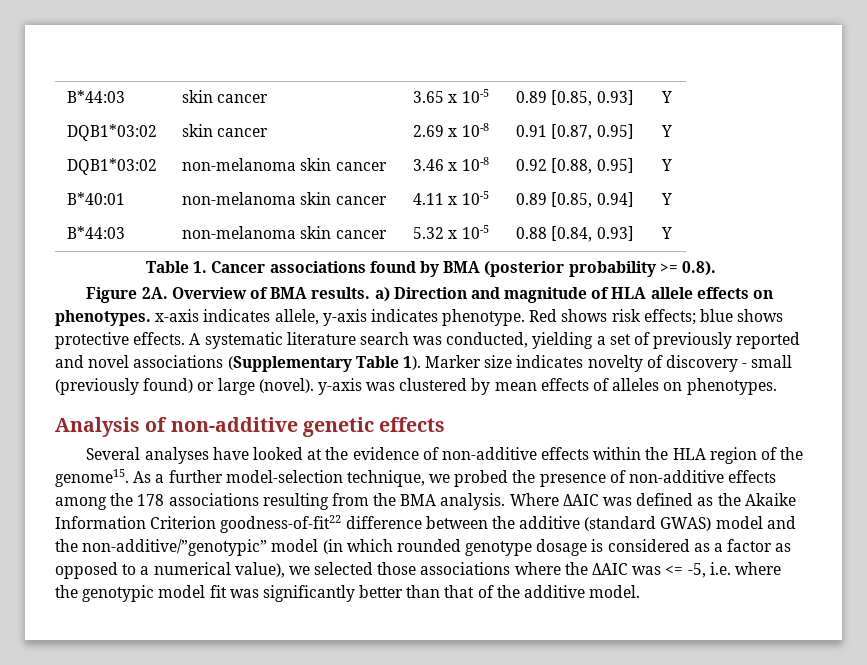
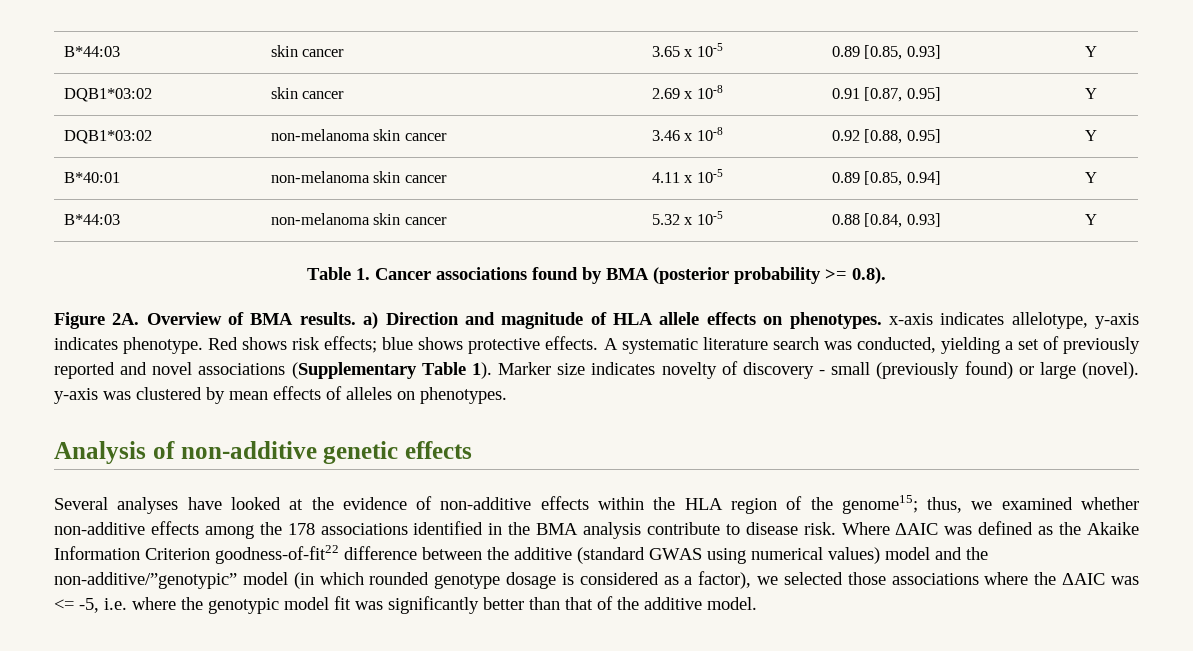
[274,309,319,325] allele, -> [1011,312,1088,329] allelotype,
[55,469,626,487] genome15. As a further model-selection technique, we probed the presence of -> [841,495,1139,514] genome15; thus, we examined whether
[262,493,506,510] resulting from the BMA analysis. -> [413,521,836,539] identified in the BMA analysis contribute to disease risk.
[660,517,712,531] GWAS) -> [649,547,880,564] GWAS using numerical values)
[727,539,792,552] [55,562,285,579] factor as opposed to a numerical value), -> [698,571,752,589] factor),

